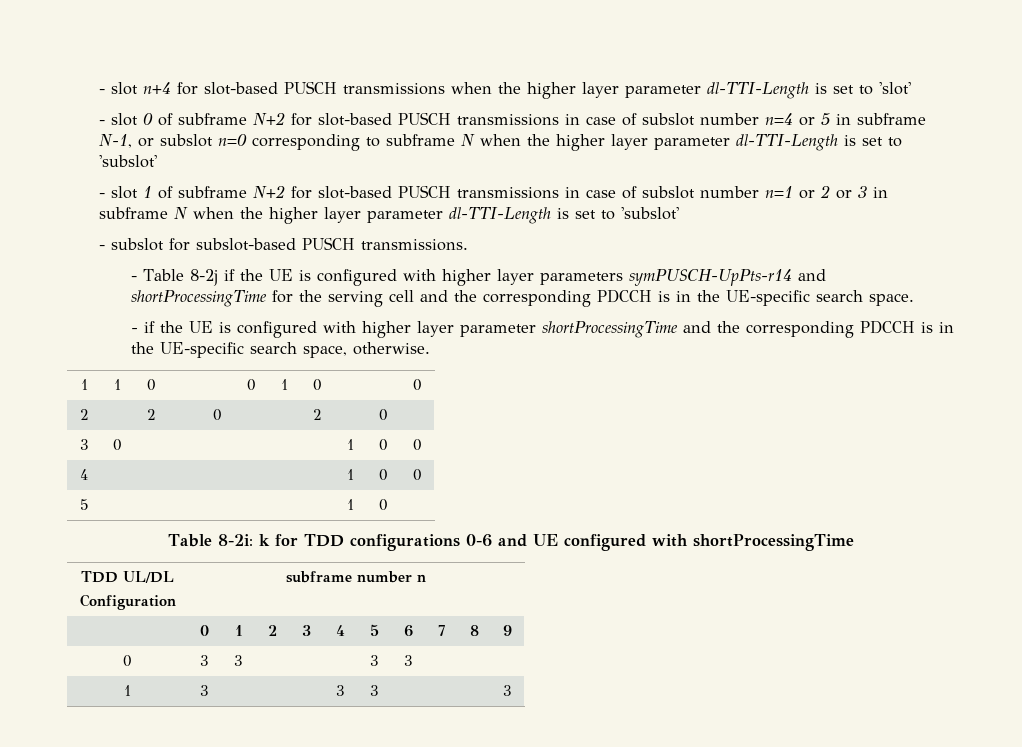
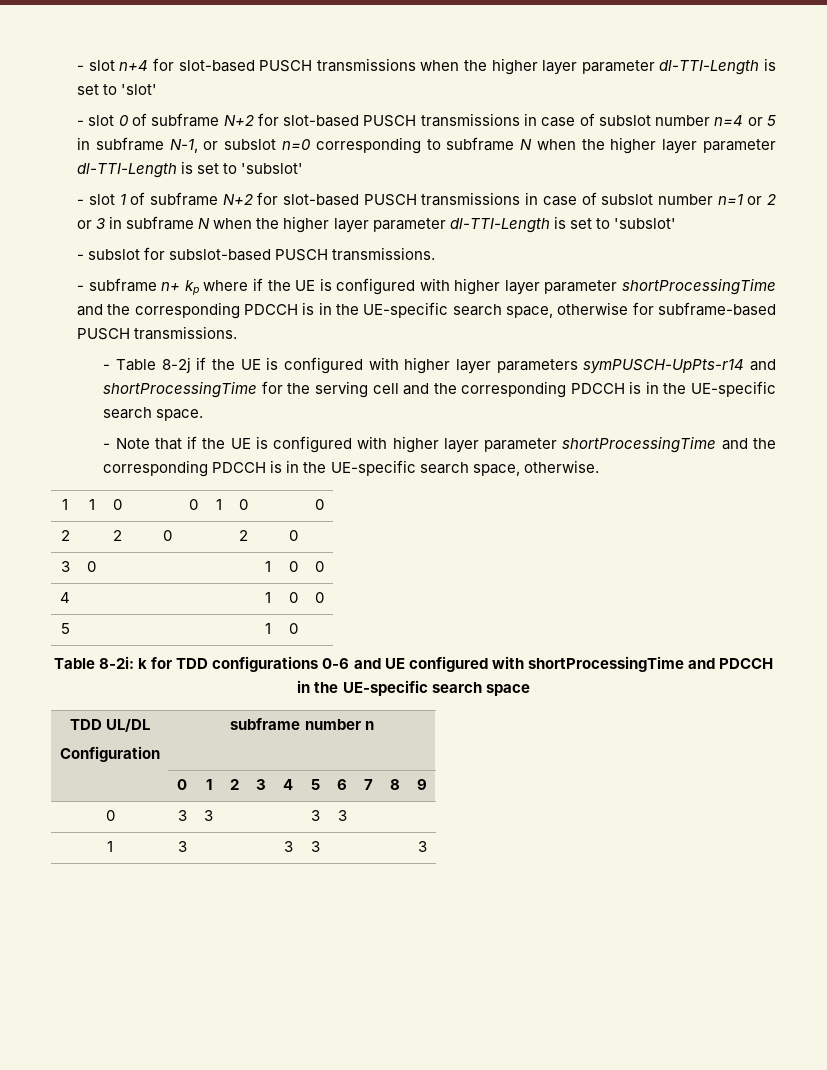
(469, 245) none -> [77,278,776,296] [77,302,777,319] [77,326,238,340] // - subframe n+ kp where if the UE is configured with higher layer parameter shortProcessingTime and the corresponding PDCCH is in the UE-specific search space, otherwise for subframe-based PUSCH transmissions.
(139, 330) none -> [115,438,182,450] Note that
(854, 542) none -> [687,658,773,669] [297,680,530,696] and PDCCH in the UE-specific search space

